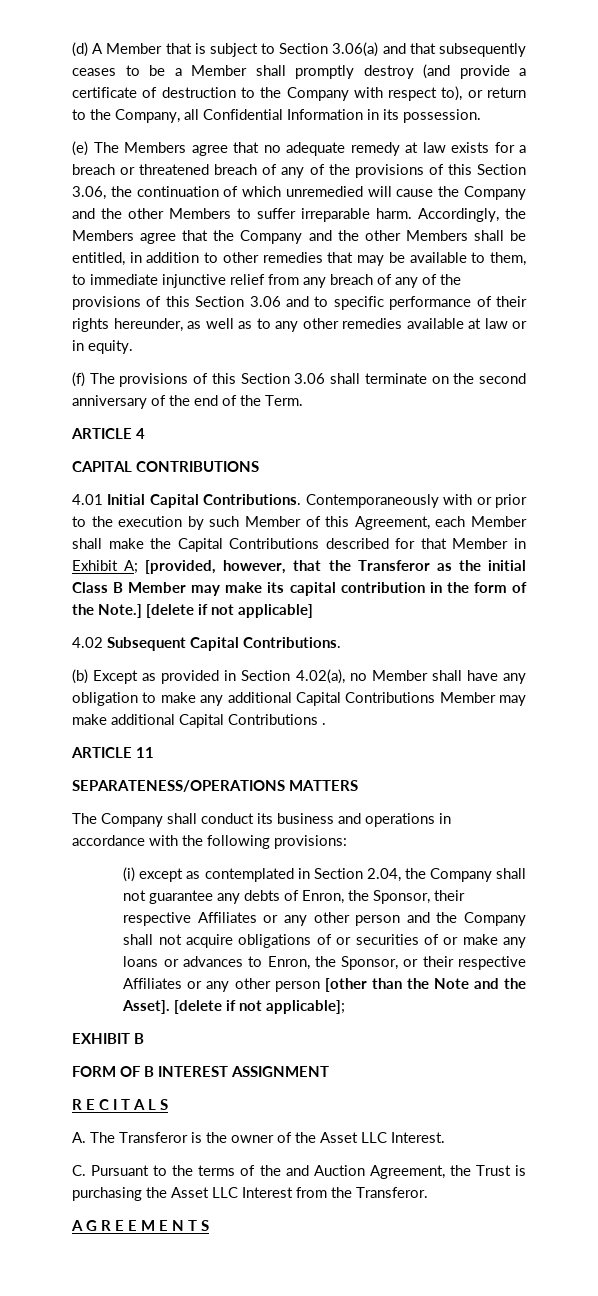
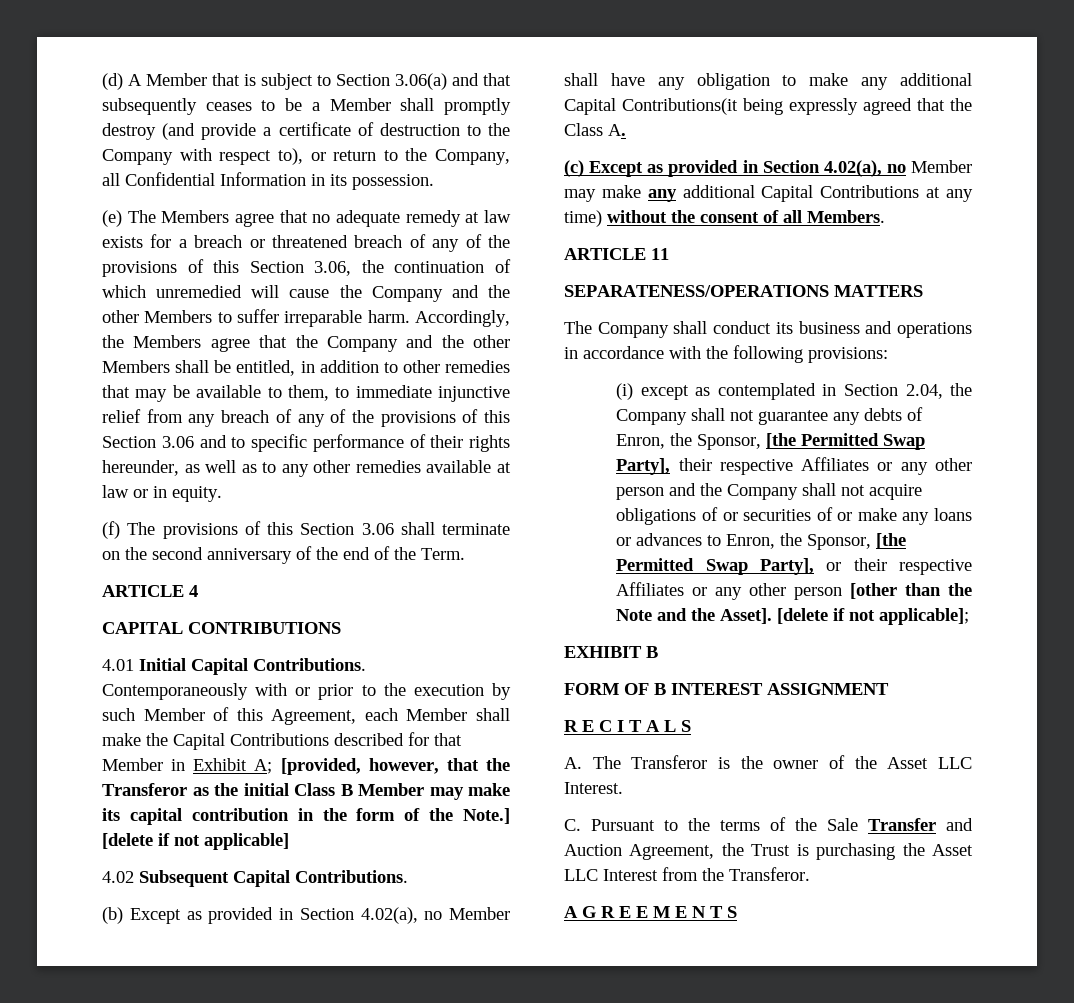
[345,692,526,706] [72,714,326,728] Contributions Member may make additional Capital Contributions . -> [622,98,972,115] [564,123,626,136] [564,160,972,177] [564,185,973,202] [564,210,885,227] Contributions(it being expressly agreed that the Class A. // (c) Except as provided in Section 4.02(a), no Member may make any additional Capital Contributions at any time) without the consent of all Members.
(431, 897) none -> [766,433,926,450] [616,458,671,475] [the Permitted Swap Party],
(399, 963) none -> [876,533,907,549] [616,558,815,575] [the Permitted Swap Party],
(281, 1170) none -> [827,818,936,831] Sale Transfer

